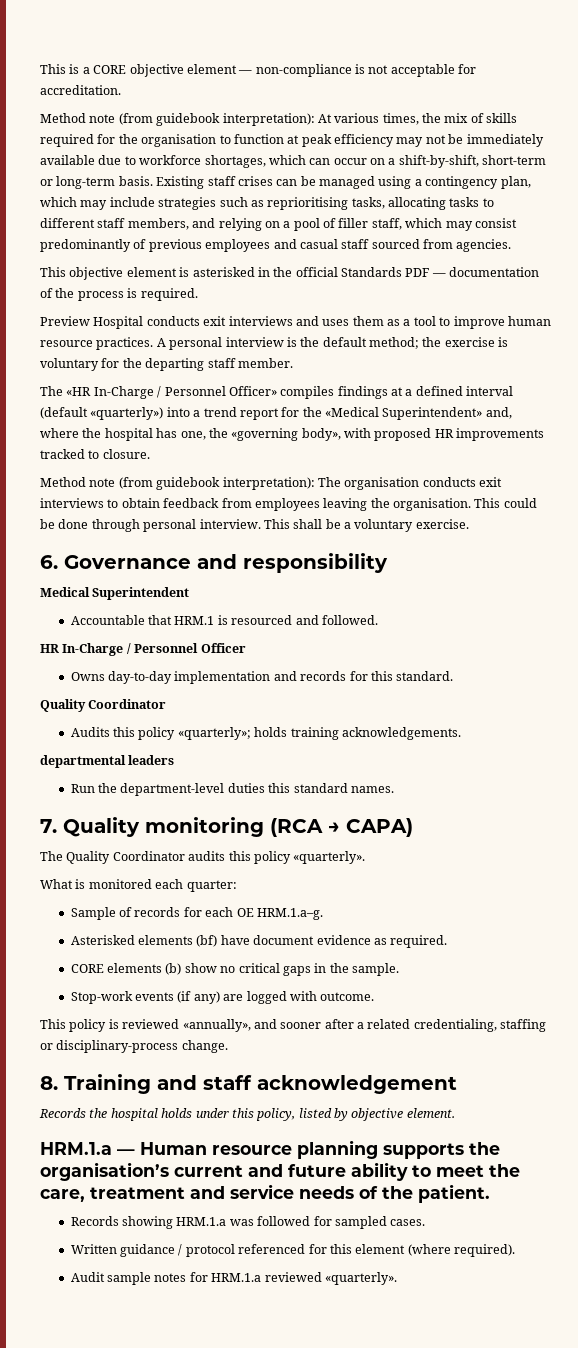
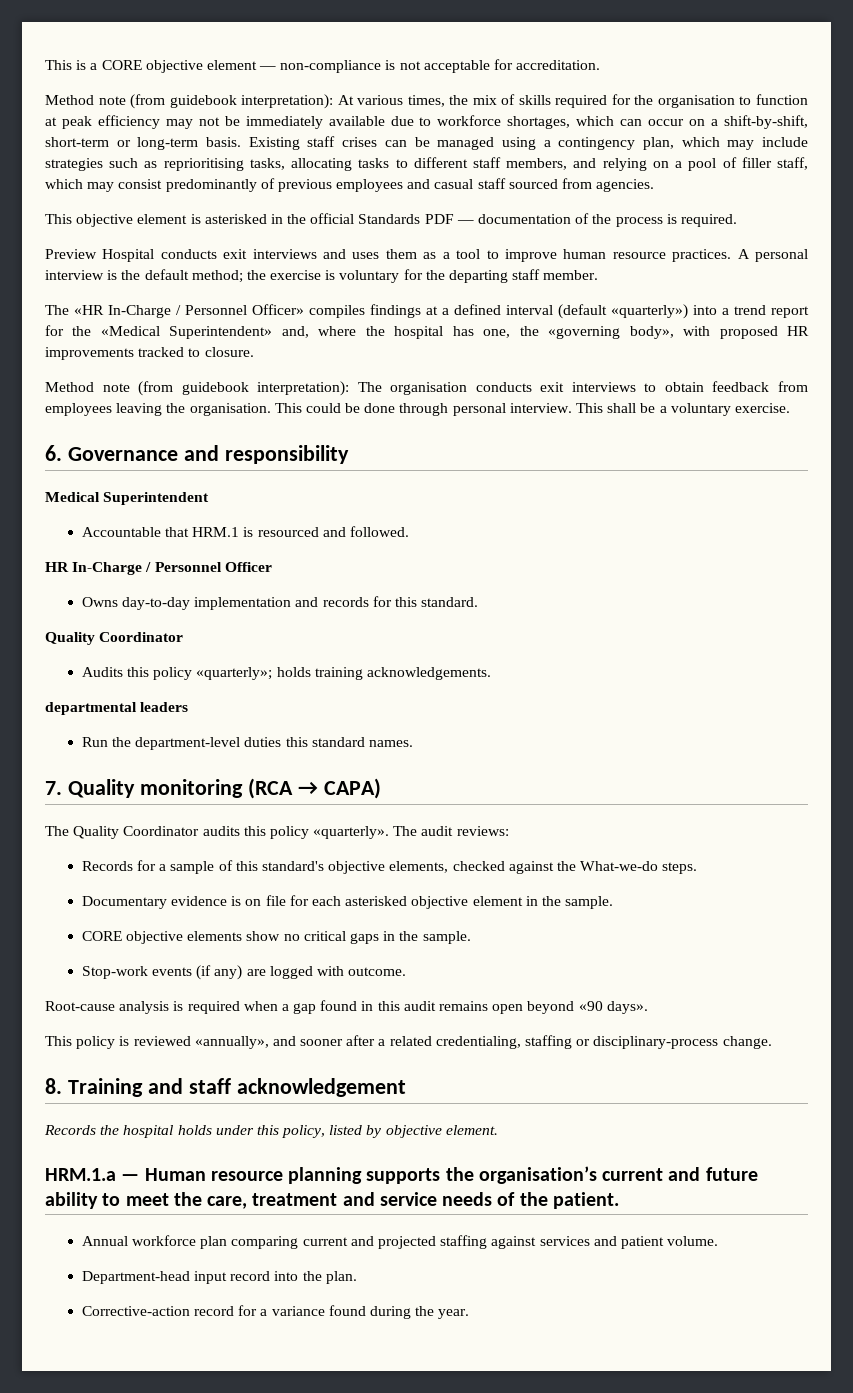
[40,879,237,892] [70,907,323,920] [70,935,448,948] [70,963,182,975] // What is monitored each quarter: // Sample of records for each OE HRM.1.a–g. // Asterisked elements (bf) have document evidence as required. // CORE elements (b) -> [393,826,509,836] [81,860,698,874] [81,895,614,909] [81,931,243,944] The audit reviews: // Records for a sample of this standard's objective elements, checked against the What-we-do steps. // Documentary evidence is on file for each asterisked objective element in the sample. // CORE objective elements
(375, 996) none -> [45,1000,648,1014] // Root-cause analysis is required when a gap found in this audit remains open beyond «90 days».
[70,1216,426,1229] [70,1244,516,1257] [70,1272,397,1285] Records showing HRM.1.a was followed for sampled cases. // Written guidance / protocol referenced for this element (where required). // Audit sample notes for HRM.1.a reviewed «quarterly». -> [81,1235,719,1249] [81,1271,357,1284] [81,1305,470,1319] Annual workforce plan comparing current and projected staffing against services and patient volume. // Department-head input record into the plan. // Corrective-action record for a variance found during the year.

